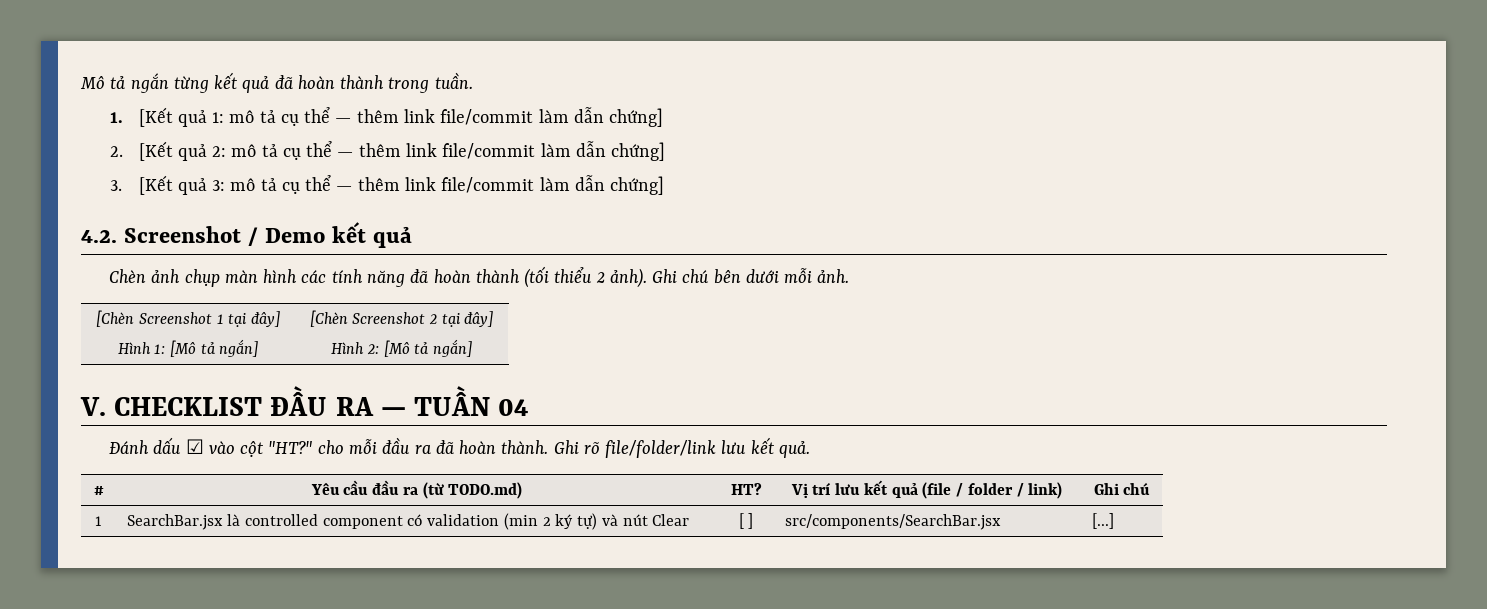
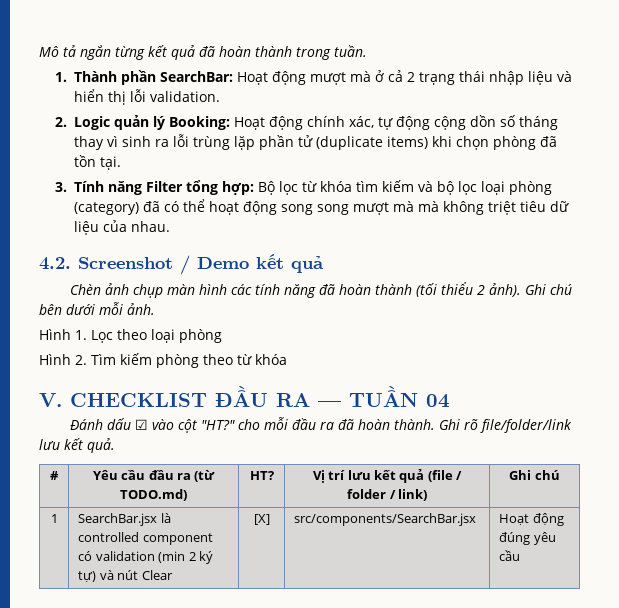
[138,107,664,127] [109,141,666,161] [109,175,665,195] [Kết quả 1: mô tả cụ thể — thêm link file/commit làm dẫn chứng] // 2. [Kết quả 2: mô tả cụ thể — thêm link file/commit làm dẫn chứng] // 3. [Kết quả 3: mô tả cụ thể — thêm link file/commit làm dẫn chứng] -> [73,70,572,85] [73,89,220,105] [54,115,558,130] [73,134,557,150] [73,155,121,170] [54,180,552,196] [73,199,569,215] [73,220,170,235] Thành phần SearchBar: Hoạt động mượt mà ở cả 2 trạng thái nhập liệu và hiển thị lỗi validation. // 2. Logic quản lý Booking: Hoạt động chính xác, tự động cộng dồn số tháng thay vì sinh ra lỗi trùng lặp phần tử (duplicate items) khi chọn phòng đã tồn tại. // 3. Tính năng Filter tổng hợp: Bộ lọc từ khóa tìm kiếm và bộ lọc loại phòng (category) đã có thể hoạt động song song mượt mà mà không triệt tiêu dữ liệu của nhau.
[96,310,280,327] [117,339,259,357] [309,310,494,327] [331,339,472,357] // [Chèn Screenshot 1 tại đây] // Hình 1: [Mô tả ngắn] | [Chèn Screenshot 2 tại đây] // Hình 2: [Mô tả ngắn] -> [39,329,222,343] [39,353,287,368] // Hình 1. Lọc theo loại phòng // Hình 2. Tìm kiếm phòng theo từ khóa
[738,513,754,529] [ ] -> [253,514,270,525] [X]
[1091,513,1114,529] [...] -> [499,513,564,526] [499,532,556,545] [499,550,521,561] Hoạt động đúng yêu cầu

